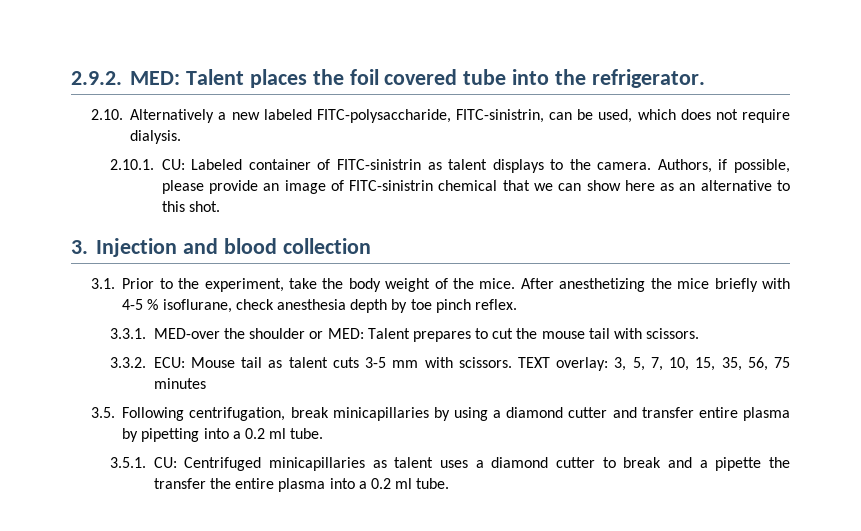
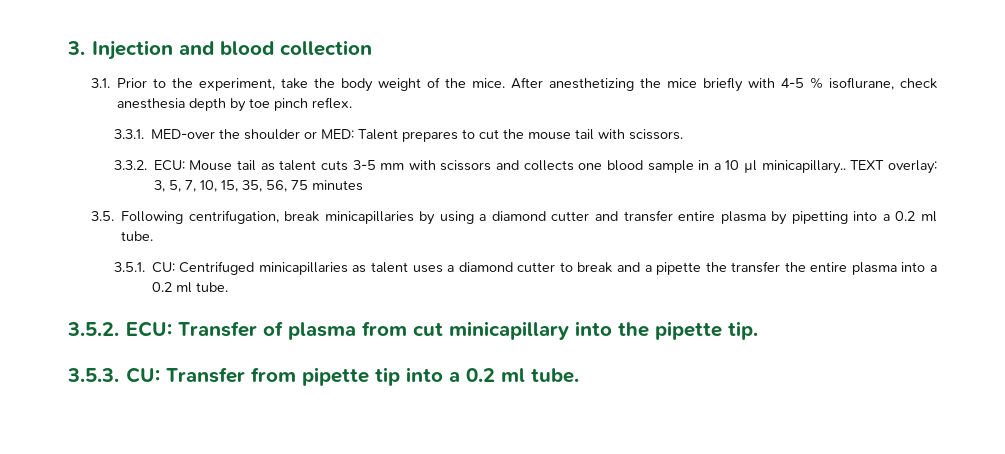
[71,69,706,88] [90,109,790,123] [130,130,182,144] [110,159,790,173] [161,180,790,194] [161,201,221,212] 2.9.2. MED: Talent places the foil covered tube into the refrigerator. // 2.10. Alternatively a new labeled FITC-polysaccharide, FITC-sinistrin, can be used, which does not require dialysis. // 2.10.1. CU: Labeled container of FITC-sinistrin as talent displays to the camera. Authors, if possible, please provide an image of FITC-sinistrin chemical that we can show here as an alternative to this shot. // -> (67, 48) none
[458,357,512,368] scissors. -> [440,160,846,174] scissors and collects one blood sample in a 10 µl minicapillary..
(450, 483) none -> [67,321,759,340] [67,367,580,386] // 3.5.2. ECU: Transfer of plasma from cut minicapillary into the pipette tip. // 3.5.3. CU: Transfer from pipette tip into a 0.2 ml tube.

